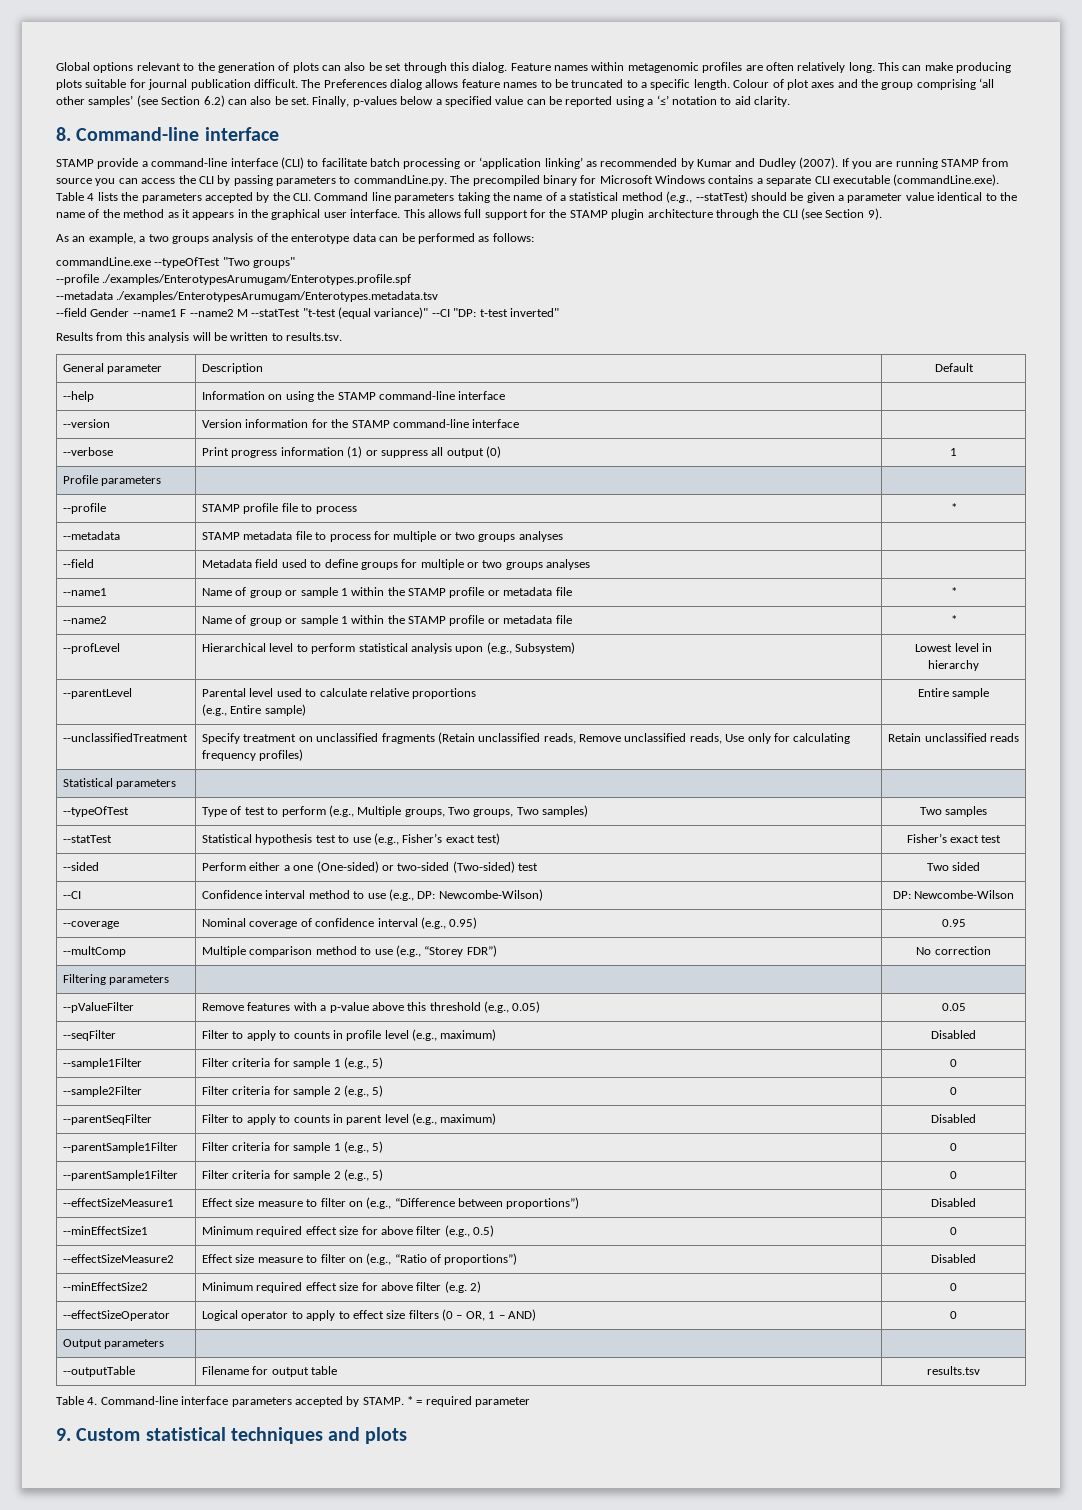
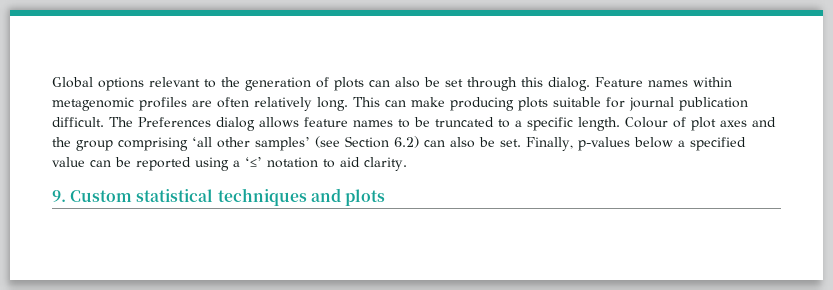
[56,127,279,141] [56,157,1009,169] [56,174,1000,186] [56,191,1017,203] [56,208,882,220] [56,233,534,244] [56,257,296,268] [56,274,412,285] [56,291,439,302] [56,307,559,319] [56,332,342,343] [63,363,163,374] [202,363,264,374] [934,363,974,372] [63,391,95,402] [202,391,506,402] [63,419,111,428] [202,419,520,428] [63,447,114,456] [202,446,502,458] [950,448,957,456] [63,475,162,486] [63,503,107,514] [202,503,357,514] [950,503,957,512] [63,531,121,540] [202,531,563,542] [63,559,95,568] [202,559,591,570] [63,588,108,596] [202,587,572,598] [950,587,957,596] [63,616,108,624] [202,615,572,626] [950,615,957,624] [63,643,121,654] [202,642,576,654] [915,643,992,652] [928,660,979,671] [63,688,133,699] [202,688,477,699] [202,704,306,716] [917,688,990,699] [63,733,189,742] [202,732,851,744] [202,749,304,761] [888,733,1019,742] [63,778,177,789] [63,806,130,817] [202,805,589,817] [919,806,988,817] [63,835,113,843] [202,833,501,845] [906,833,1002,843] [63,862,100,871] [202,861,539,873] [926,862,981,871] [63,891,82,899] [202,889,543,901] [892,890,1015,899] [63,921,120,929] [202,917,478,929] [941,919,966,927] [63,946,127,957] [202,945,497,957] [916,946,991,955] [63,974,170,985] [63,1002,135,1013] [202,1001,541,1013] [941,1003,966,1011] [63,1030,117,1041] [202,1029,497,1041] [931,1030,976,1039] [63,1058,143,1069] [202,1057,384,1069] [950,1059,957,1067] [63,1086,143,1097] [202,1085,384,1097] [950,1087,957,1095] [63,1114,153,1125] [202,1113,497,1125] [931,1114,976,1123] [63,1142,179,1153] [202,1141,384,1153] [950,1143,957,1151] [63,1170,179,1181] [202,1169,384,1181] [950,1171,957,1179] [63,1198,175,1207] [202,1197,580,1209] [931,1198,976,1207] [63,1226,149,1235] [202,1225,495,1237] [950,1227,957,1235] [63,1254,175,1263] [202,1253,518,1265] [931,1254,976,1263] [63,1282,149,1291] [202,1281,482,1293] [950,1283,957,1291] [63,1310,171,1321] [202,1309,536,1321] [950,1311,957,1319] [63,1339,165,1349] [63,1366,136,1377] [202,1366,338,1377] [927,1366,980,1375] [56,1396,531,1407] // 8. Command-line interface // STAMP provide a command-line interface (CLI) to facilitate batch processing or ‘application linking’ as recommended by Kumar and Dudley (2007). If you are running STAMP from source you can access the CLI by passing parameters to commandLine.py. The precompiled binary for Microsoft Windows contains a separate CLI executable (commandLine.exe). Table 4 lists the parameters accepted by the CLI. Command line parameters taking the name of a statistical method (e.g., --statTest) should be given a parameter value identical to the name of the method as it appears in the graphical user interface. This allows full support for the STAMP plugin architecture through the CLI (see Section 9). // As an example, a two groups analysis of the enterotype data can be performed as follows: // commandLine.exe --typeOfTest "Two groups" // --profile ./examples/EnterotypesArumugam/Enterotypes.profile.spf // --metadata ./examples/EnterotypesArumugam/Enterotypes.metadata.tsv // --field Gender --name1 F --name2 M --statTest "t-test (equal variance)" --CI "DP: t-test inverted" // Results from this analysis will be written to results.tsv. // General parameter | Description | Default // --help | Information on using the STAMP command-line interface | // --version | Version information for the STAMP command-line interface | // --verbose | Print progress information (1) or suppress all output (0) | 1 // Profile parameters | | // --profile | STAMP profile file to process | * // --metadata | STAMP metadata file to process for multiple or two groups analyses | // --field | Metadata field used to define groups for multiple or two groups analyses | // --name1 | Name of group or sample 1 within the STAMP profile or metadata file | * // --name2 | Name of group or sample 1 within the STAMP profile or metadata file | * // --profLevel | Hierarchical level to perform statistical analysis upon (e.g., Subsystem) | Lowest level in hierarchy // --parentLevel | Parental level used to calculate relative proportions // (e.g., Entire sample) | Entire sample // --unclassifiedTreatment | Specify treatment on unclassified fragments (Retain unclassified reads, Remove unclassified reads, Use only for calculating frequency profiles) | Retain unclassified reads // Statistical parameters | | // --typeOfTest | Type of test to perform (e.g., Multiple groups, Two groups, Two samples) | Two samples // --statTest | Statistical hypothesis test to use (e.g., Fisher’s exact test) | Fisher’s exact test // --sided | Perform either a one (One-sided) or two-sided (Two-sided) test | Two sided // --CI | Confidence interval method to use (e.g., DP: Newcombe-Wilson) | DP: Newcombe-Wilson // --coverage | Nominal coverage of confidence interval (e.g., 0.95) | 0.95 // --multComp | Multiple comparison method to use (e.g., “Storey FDR”) | No correction // Filtering parameters | | // --pValueFilter | Remove features with a p-value above this threshold (e.g., 0.05) | 0.05 // --seqFilter | Filter to apply to counts in profile level (e.g., maximum) | Disabled // --sample1Filter | Filter criteria for sample 1 (e.g., 5) | 0 // --sample2Filter | Filter criteria for sample 2 (e.g., 5) | 0 // --parentSeqFilter | Filter to apply to counts in parent level (e.g., maximum) | Disabled // --parentSample1Filter | Filter criteria for sample 1 (e.g., 5) | 0 // --parentSample1Filter | Filter criteria for sample 2 (e.g., 5) | 0 // --effectSizeMeasure1 | Effect size measure to filter on (e.g., “Difference between proportions”) | Disabled // --minEffectSize1 | Minimum required effect size for above filter (e.g., 0.5) | 0 // --effectSizeMeasure2 | Effect size measure to filter on (e.g., “Ratio of proportions”) | Disabled // --minEffectSize2 | Minimum required effect size for above filter (e.g. 2) | 0 // --effectSizeOperator | Logical operator to apply to effect size filters (0 – OR, 1 – AND) | 0 // Output parameters | | // --outputTable | Filename for output table | results.tsv // Table 4. Command-line interface parameters accepted by STAMP. * = required parameter -> (407, 164) none

